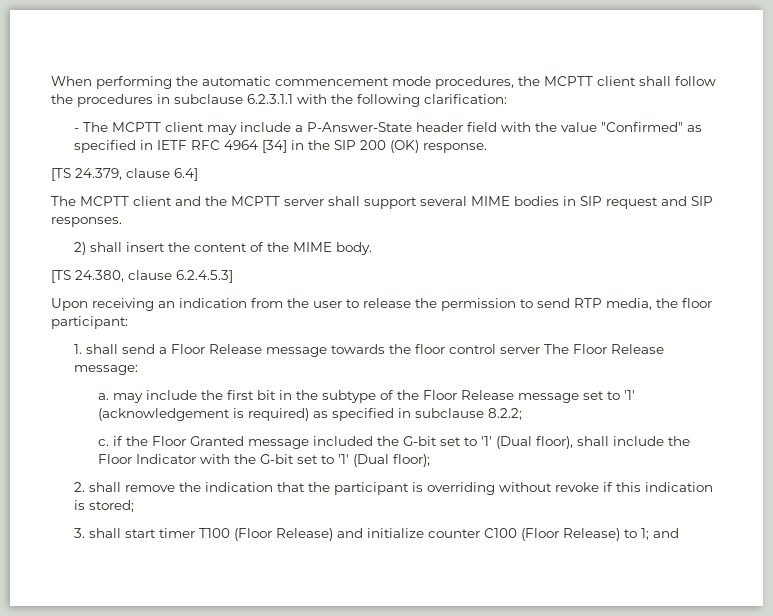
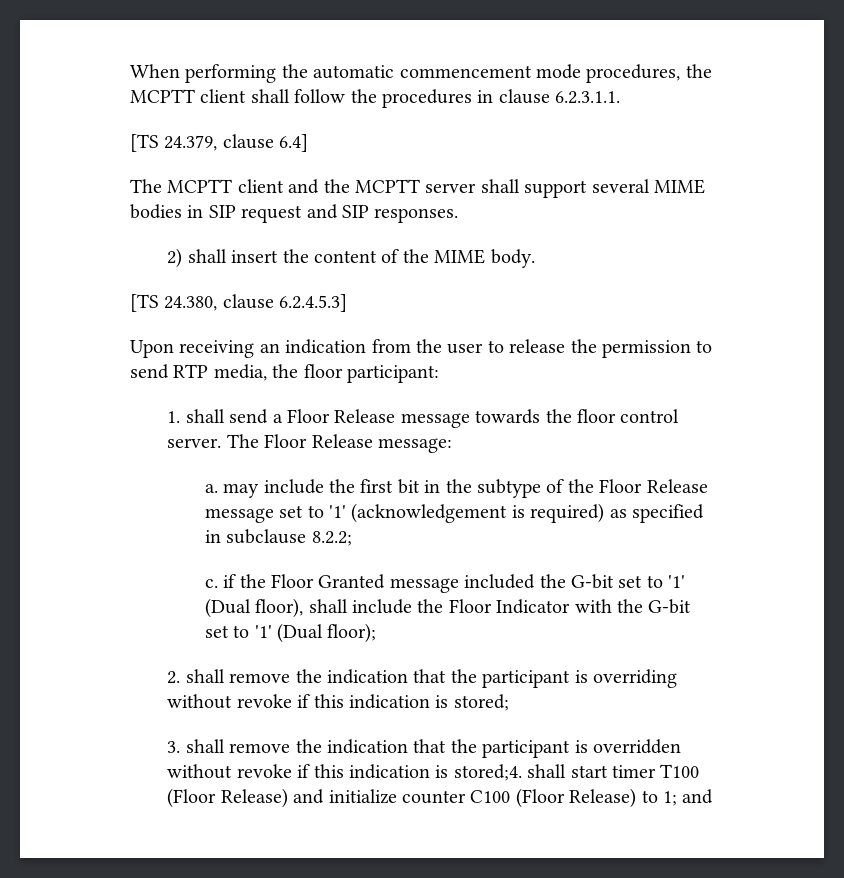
[174,94,507,107] [74,122,703,135] [74,140,488,153] subclause 6.2.3.1.1 with the following clarification: // - The MCPTT client may include a P-Answer-State header field with the value "Confirmed" as specified in IETF RFC 4964 [34] in the SIP 200 (OK) response. -> [498,89,621,104] clause 6.2.3.1.1.
[500,347,541,354] server -> [167,438,222,448] server.
(122, 533) none -> [229,739,681,758] [167,764,567,781] remove the indication that the participant is overridden without revoke if this indication is stored;4. shall

